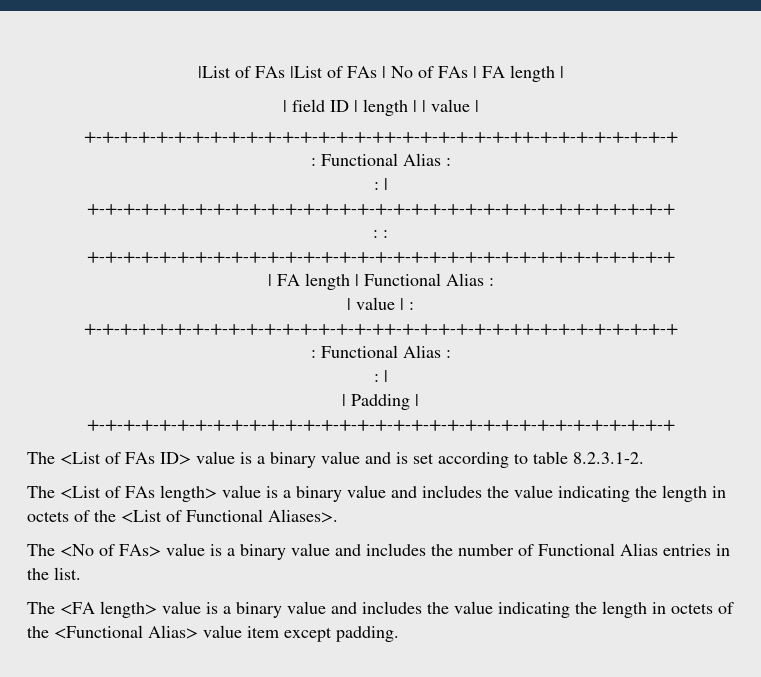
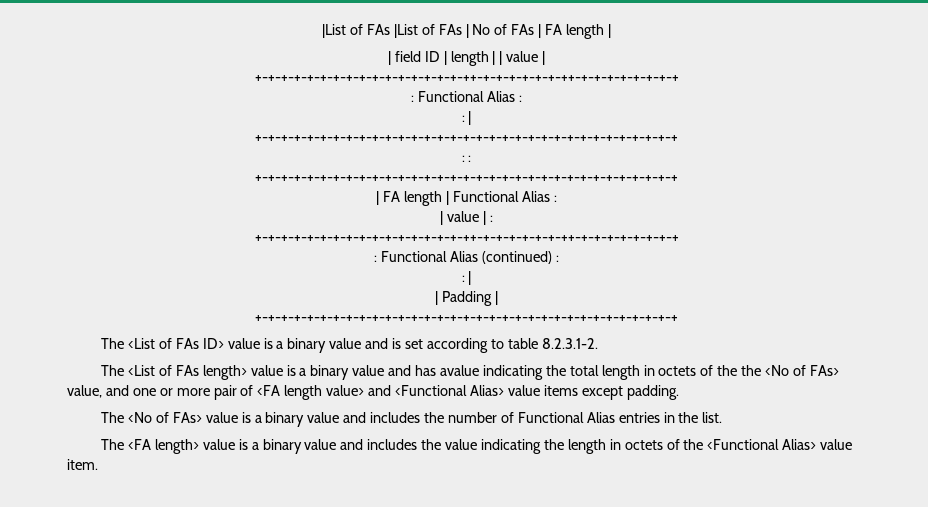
(441, 351) none -> [481,251,552,264] (continued)
[422,485,726,502] [27,509,338,523] includes the value indicating the length in octets of the <List of Functional Aliases>. -> [415,365,839,380] [67,385,679,400] has avalue indicating the total length in octets of the the <No of FAs> value, and one or more pair of <FA length value> and <Functional Alias> value items except padding.
[247,626,399,642] item except padding. -> [67,459,98,470] item.

